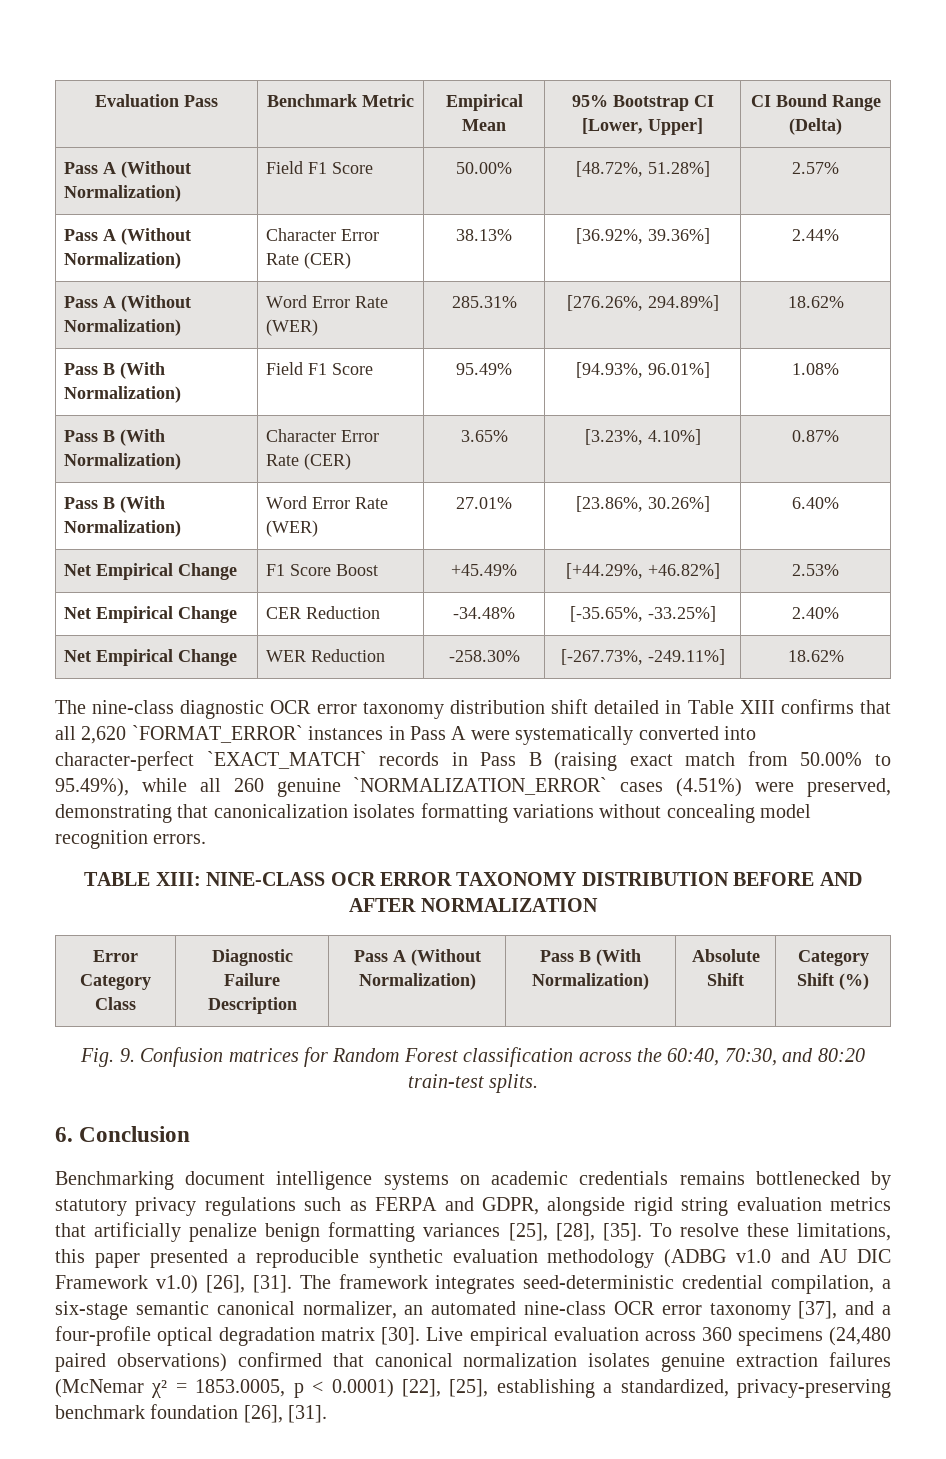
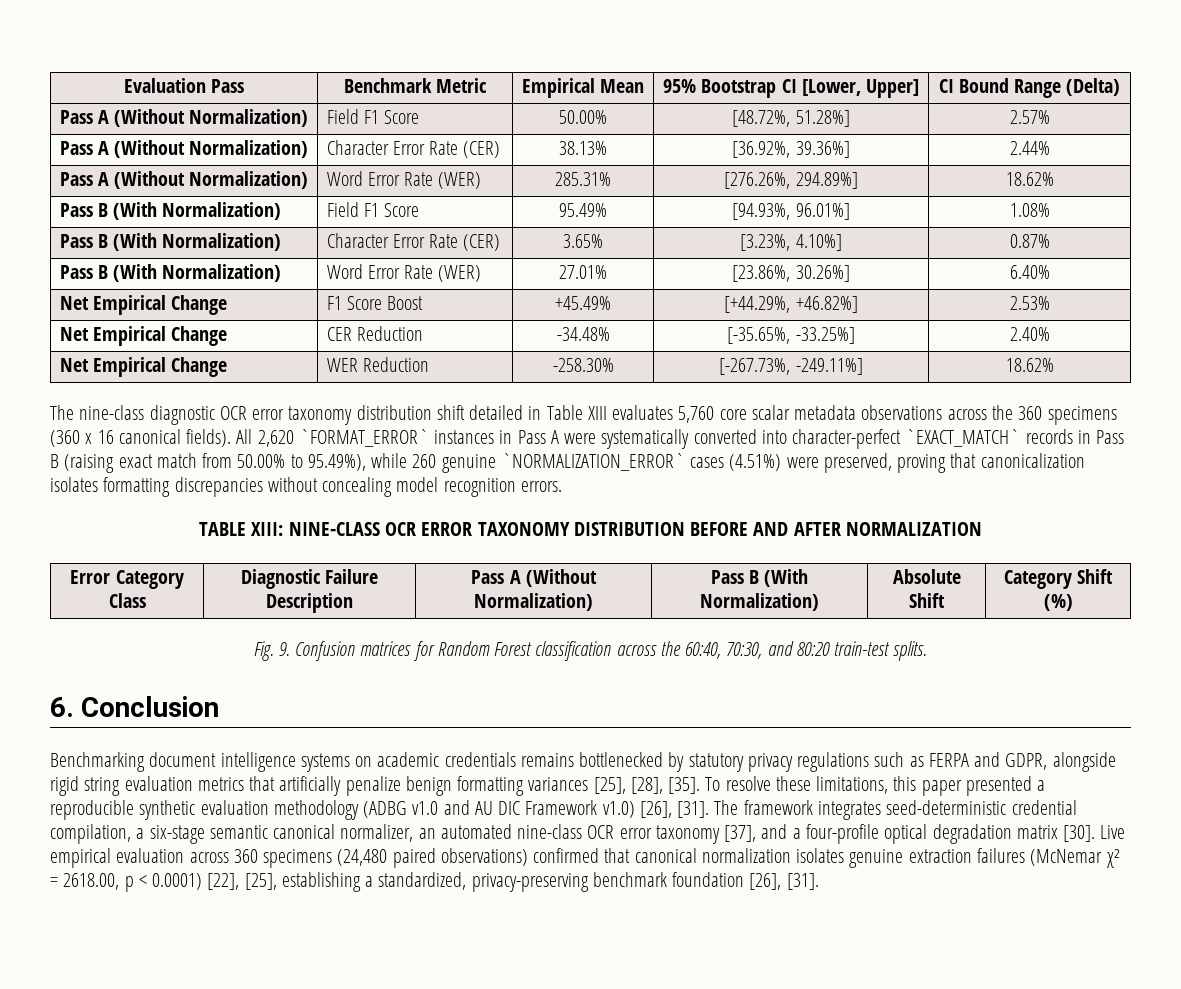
[780,699,892,714] [55,726,76,740] confirms that all -> [612,405,1117,425] [50,429,253,447] evaluates 5,760 core scalar metadata observations across the 360 specimens (360 x 16 canonical fields). All
[199,778,221,792] all -> (408, 460) none
[55,804,172,823] demonstrating -> [897,454,947,473] proving
[513,804,594,818] variations -> [174,477,263,497] discrepancies
[195,1379,286,1397] 1853.0005, -> [63,873,120,890] 2618.00,

